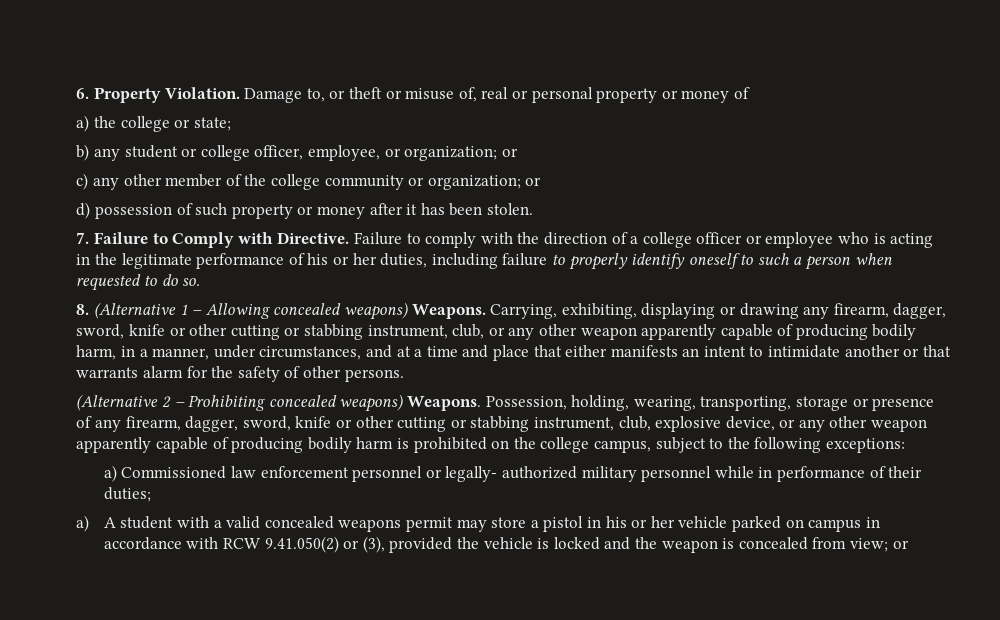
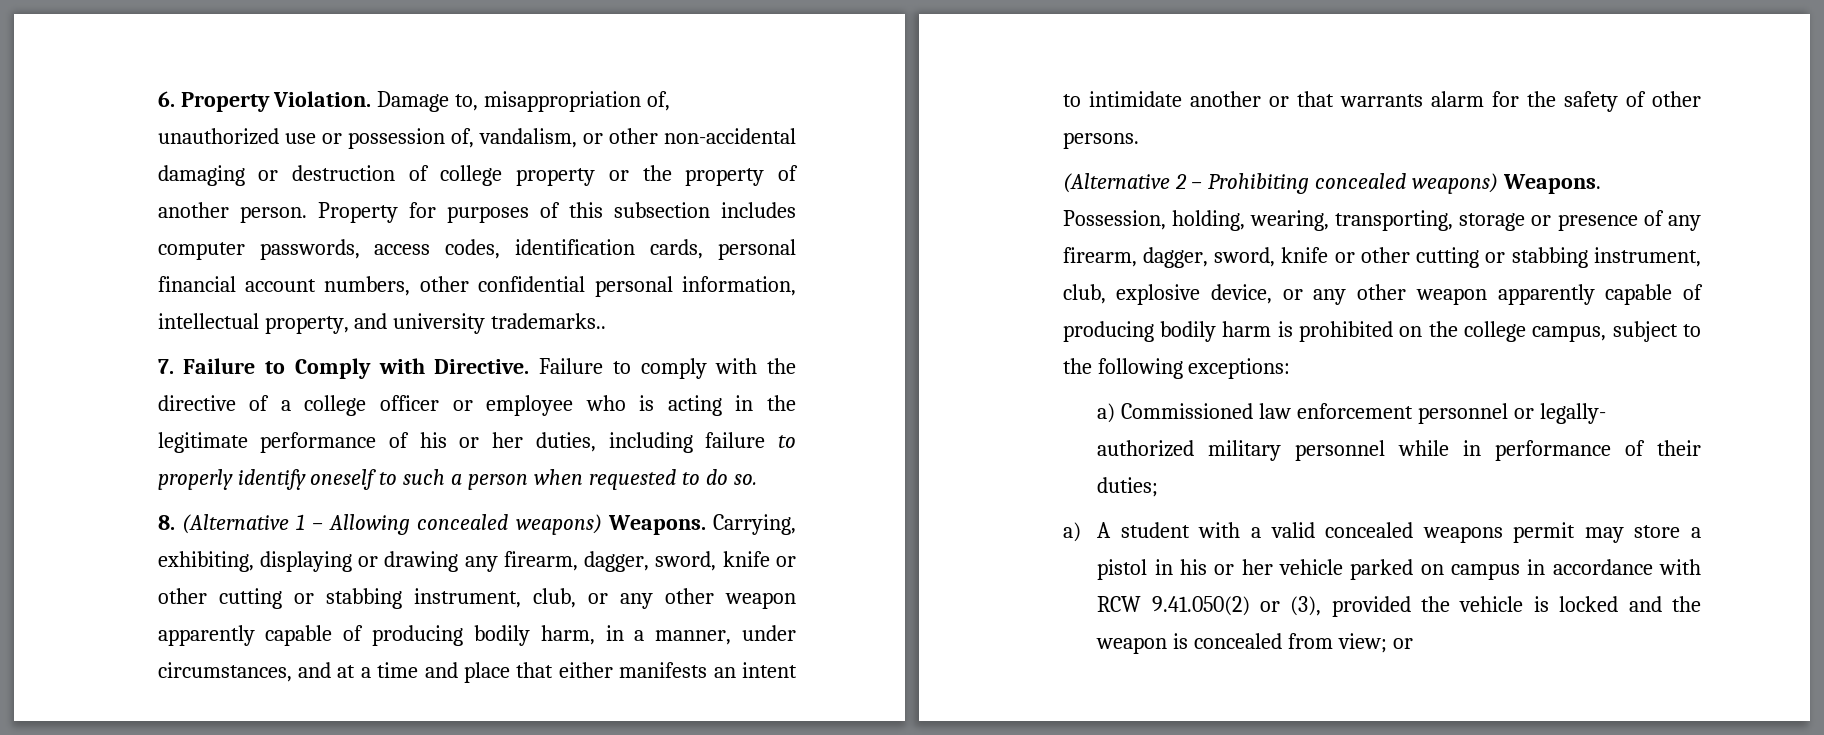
[329,87,750,103] [76,115,231,132] [76,144,518,161] [76,173,542,190] [76,202,533,219] or theft or misuse of, real or personal property or money of // a) the college or state; // b) any student or college officer, employee, or organization; or // c) any other member of the college community or organization; or // d) possession of such property or money after it has been stolen. -> [484,91,671,112] [157,128,797,149] [157,165,798,186] [157,202,797,223] [157,239,797,260] [157,276,796,297] [157,313,607,334] misappropriation of, unauthorized use or possession of, vandalism, or other non-accidental damaging or destruction of college property or the property of another person. Property for purposes of this subsection includes computer passwords, access codes, identification cards, personal financial account numbers, other confidential personal information, intellectual property, and university trademarks..
[543,232,607,245] direction -> [157,395,236,411] directive

